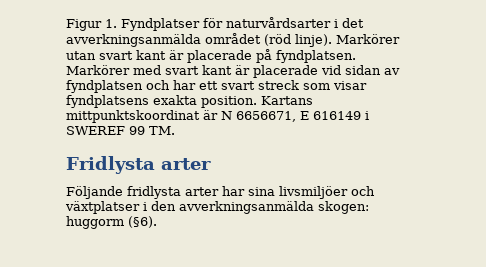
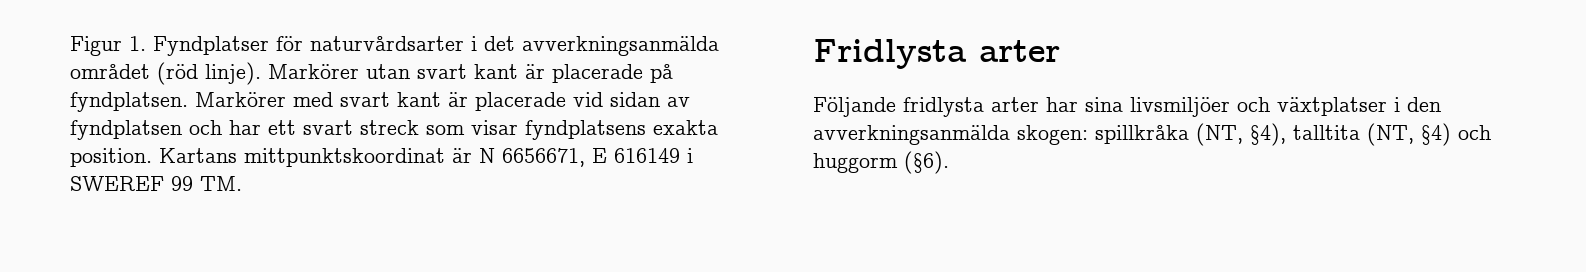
(369, 207) none -> [1095,123,1491,146] spillkråka (NT, §4), talltita (NT, §4) och

